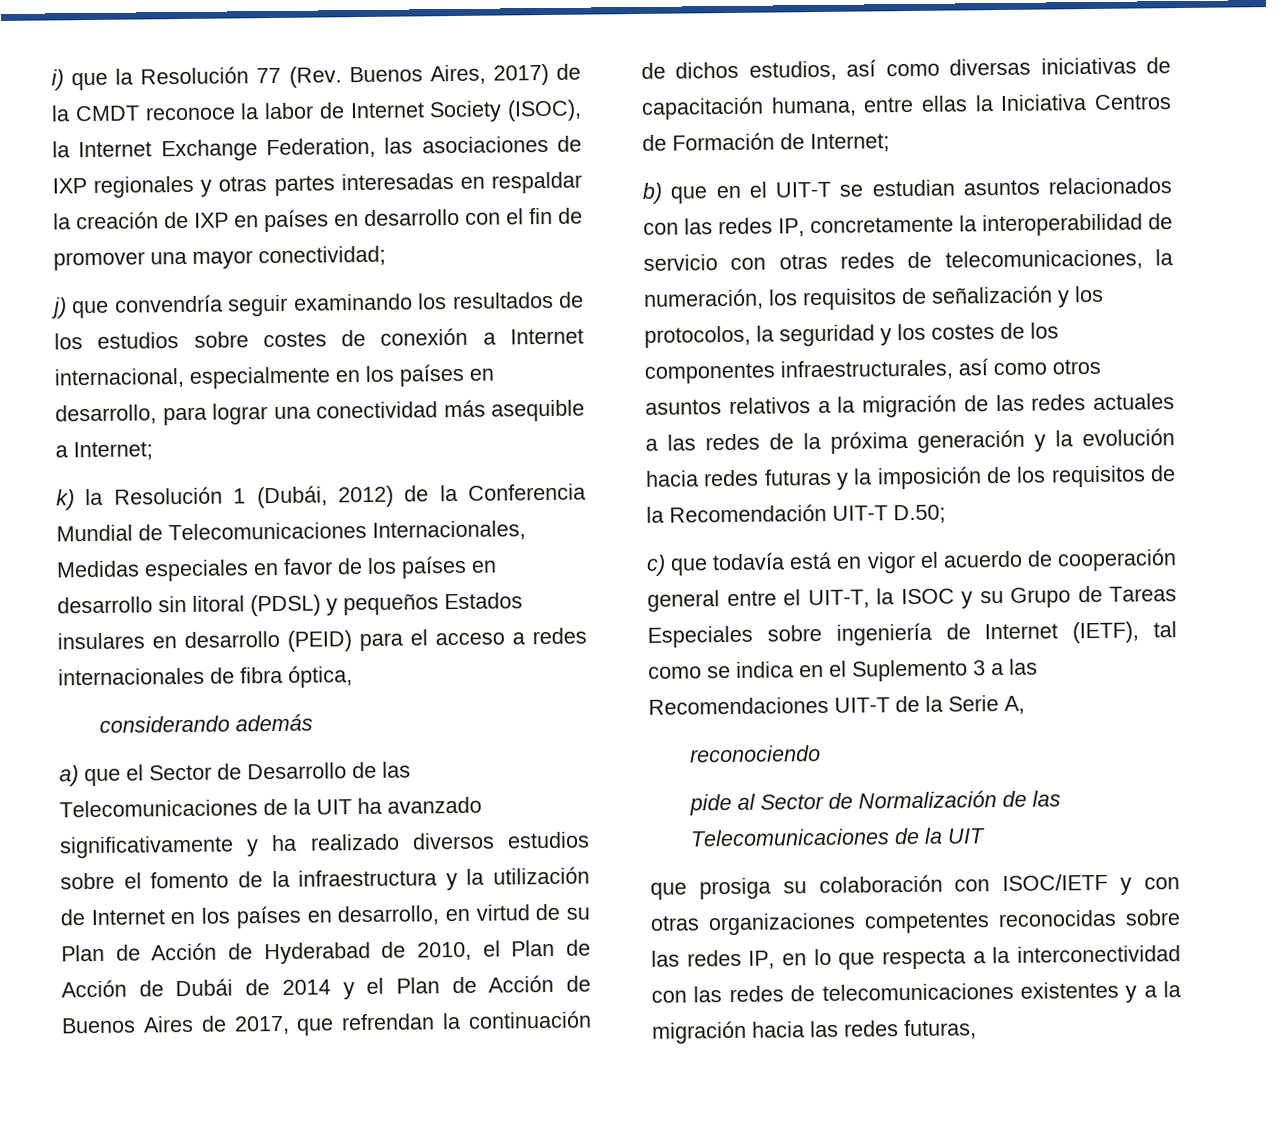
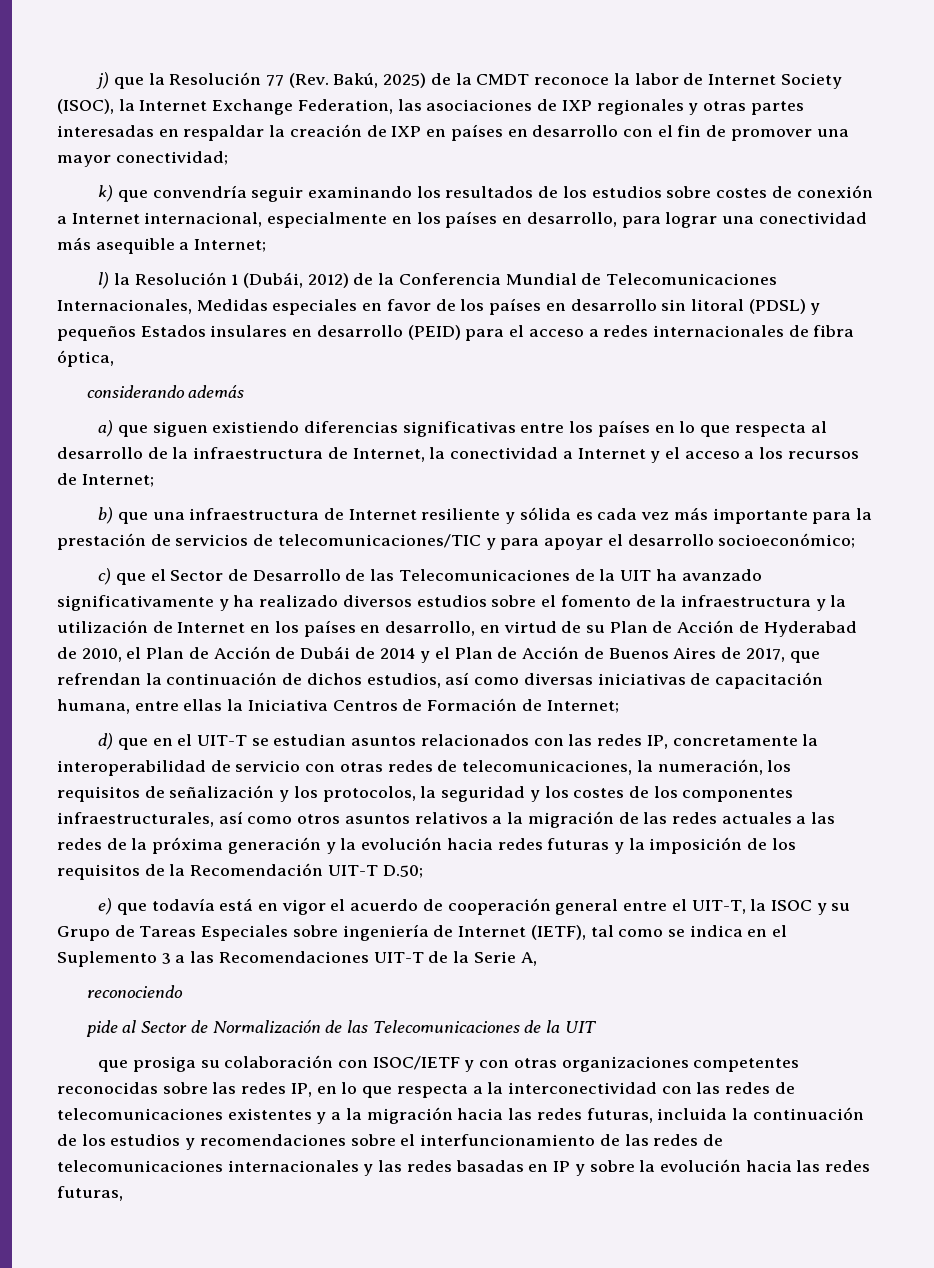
[51,69,64,91] i) -> [96,72,110,89] j)
[348,63,549,86] Buenos Aires, 2017) -> [333,73,427,88] Bakú, 2025)
[51,297,67,319] j) -> [98,185,114,202] k)
[56,489,75,511] k) -> [98,272,110,289] l)
(121, 777) none -> [152,420,827,437] [57,447,859,463] [57,473,154,487] [98,507,872,524] [57,533,856,550] [98,568,146,585] siguen existiendo diferencias significativas entre los países en lo que respecta al desarrollo de la infraestructura de Internet, la conectividad a Internet y el acceso a los recursos de Internet; // b) que una infraestructura de Internet resiliente y sólida es cada vez más importante para la prestación de servicios de telecomunicaciones/TIC y para apoyar el desarrollo socioeconómico; // c) que
[642,182,663,204] b) -> [98,733,114,750] d)
[646,554,666,576] c) -> [98,898,113,915] e)
(977, 1029) none -> [657,1107,864,1120] [57,1134,723,1150] [57,1159,871,1176] [57,1186,123,1201] incluida la continuación de los estudios y recomendaciones sobre el interfuncionamiento de las redes de telecomunicaciones internacionales y las redes basadas en IP y sobre la evolución hacia las redes futuras,

